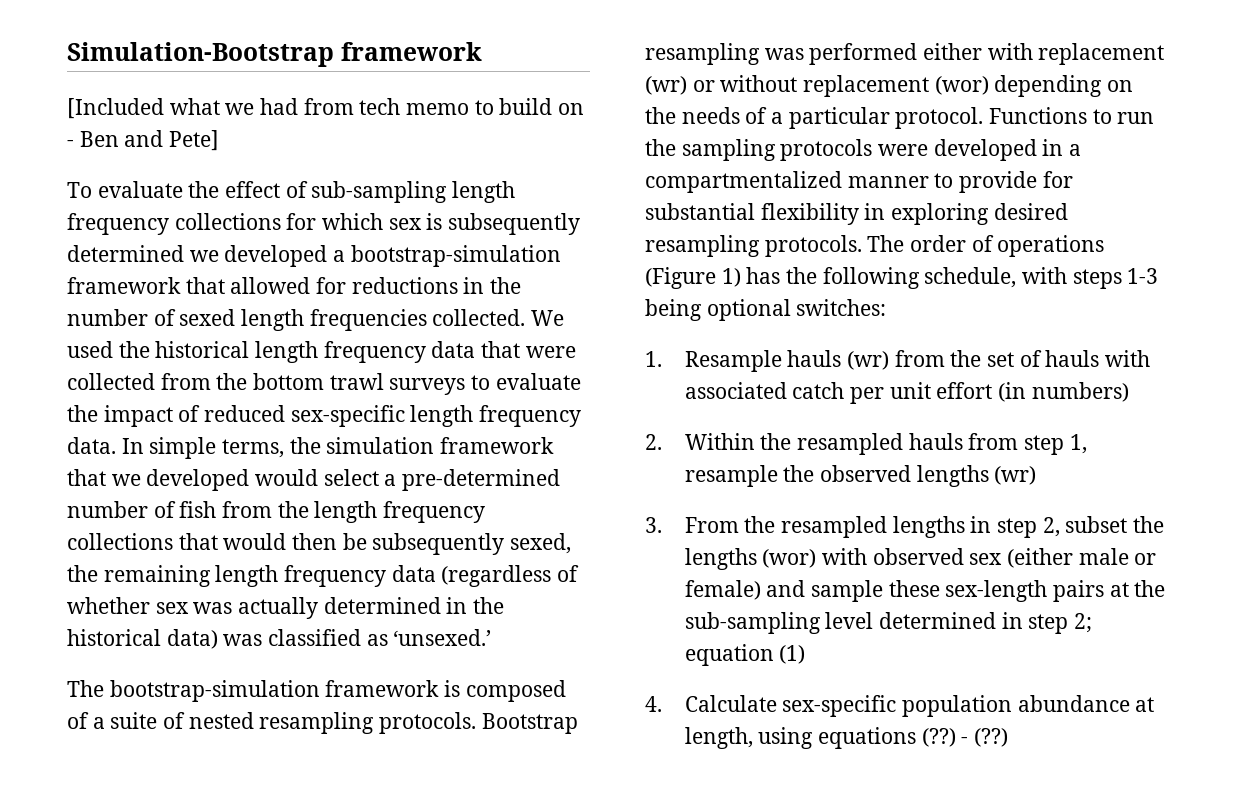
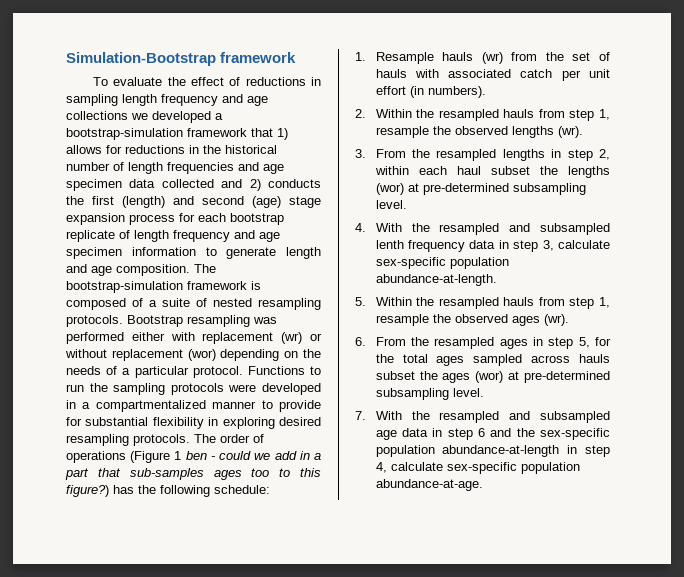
[67,98,585,119] [67,130,220,151] // [Included what we had from tech memo to build on - Ben and Pete] -> (297, 57) none
[311,181,516,203] [67,213,581,235] [67,245,184,262] sub-sampling length frequency collections for which sex is subsequently determined -> [245,77,321,86] [66,94,268,106] [66,111,128,120] reductions in sampling length frequency and age collections
[230,277,311,294] allowed -> [277,128,288,140] [66,145,102,154] 1) allows
[67,309,236,326] number of sexed -> [225,145,277,154] [66,162,124,171] historical number of
[432,309,565,326] [67,341,576,363] [67,373,581,395] [67,405,582,427] [67,437,555,459] [67,469,561,491] [67,501,486,523] [67,533,572,555] [67,565,580,587] [67,597,505,619] [67,629,492,649] collected. We used the historical length frequency data that were collected from the bottom trawl surveys to evaluate the impact of reduced sex-specific length frequency data. In simple terms, the simulation framework that we developed would select a pre-determined number of fish from the length frequency collections that would then be subsequently sexed, the remaining length frequency data (regardless of whether sex was actually determined in the historical data) was classified as ‘unsexed.’ // -> [238,162,284,174] [66,179,321,191] [66,196,321,208] [66,213,284,225] [66,230,280,242] [66,247,321,259] [66,264,190,276] and age specimen data collected and 2) conducts the first (length) and second (age) stage expansion process for each bootstrap replicate of length frequency and age specimen information to generate length and age composition.
[721,267,1159,289] [645,299,887,321] 1) has the following schedule, with steps 1-3 being optional switches: -> [174,451,322,460] [65,468,321,480] [66,485,270,497] 1 ben - could we add in a part that sub-samples ages too to this figure?) has the following schedule:
[1031,382,1129,402] numbers) -> [427,86,486,98] numbers).
[994,466,1037,485] (wr) -> [557,126,583,138] (wr).
(1060, 527) none -> [374,166,481,175] within each haul
[821,548,1157,568] [684,580,1166,602] [684,612,1092,634] [684,644,806,666] [645,695,1155,717] [684,727,1008,749] with observed sex (either male or female) and sample these sex-length pairs at the sub-sampling level determined in step 2; equation (1) // 4. Calculate sex-specific population abundance at length, using equations (??) - (??) -> [407,183,586,195] [375,200,407,209] [355,223,610,235] [375,240,610,252] [375,257,509,269] [375,274,497,286] [355,297,610,309] [375,314,569,326] [355,337,611,349] [375,354,610,366] [375,371,610,383] [375,388,484,400] [355,411,610,423] [375,428,610,440] [375,445,610,457] [375,462,580,474] [375,479,483,491] at pre-determined subsampling level. // 4. With the resampled and subsampled lenth frequency data in step 3, calculate sex-specific population abundance-at-length. // 5. Within the resampled hauls from step 1, resample the observed ages (wr). // 6. From the resampled ages in step 5, for the total ages sampled across hauls subset the ages (wor) at pre-determined subsampling level. // 7. With the resampled and subsampled age data in step 6 and the sex-specific population abundance-at-length in step 4, calculate sex-specific population abundance-at-age.

